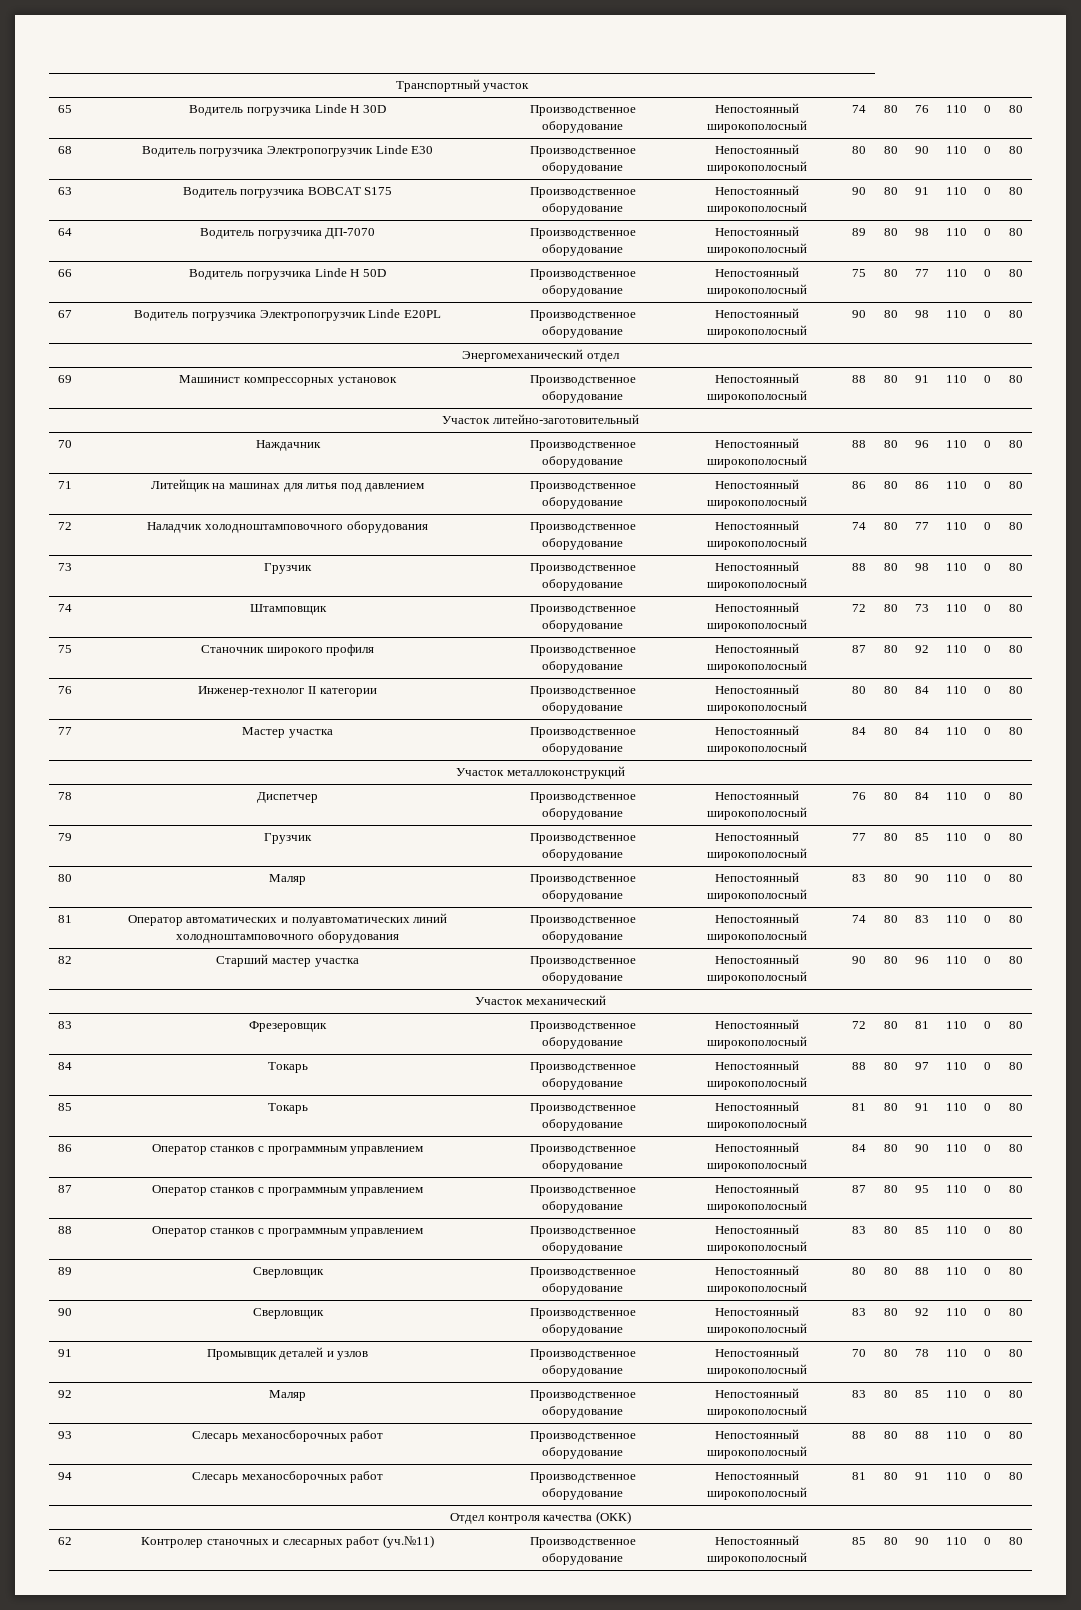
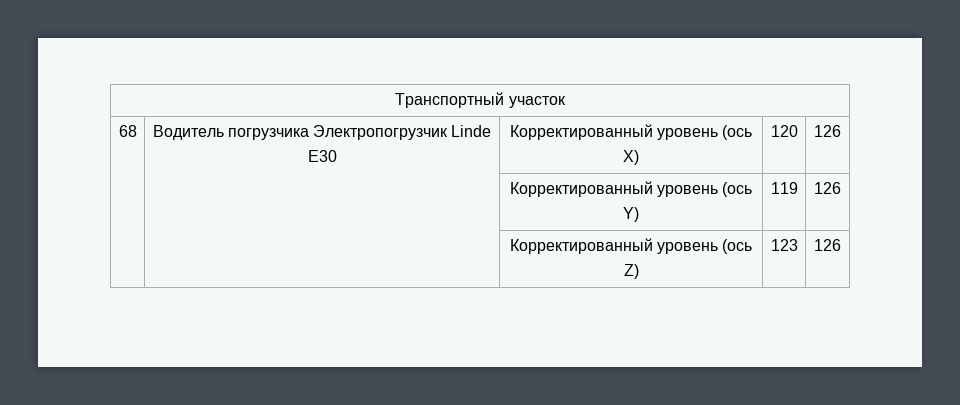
[58,105,72,113] [189,104,386,116] [529,105,636,116] [542,121,623,133] [715,103,799,113] [707,120,807,133] [852,105,866,113] [883,105,898,113] [915,105,929,113] [946,105,967,113] [984,105,991,113] [1008,105,1023,113] // 65 | Водитель погрузчика Linde H 30D | Производственное оборудование | Непостоянный широкополосный | 74 | 80 | 76 | 110 | 0 | 80 -> (566, 102) none
[529,146,636,157] [542,162,623,174] [715,144,799,154] [707,161,807,174] [852,146,866,154] [883,146,898,154] [915,146,929,154] [946,146,967,154] [984,146,991,154] [1008,146,1023,154] [58,187,72,195] [182,187,393,198] [529,187,636,198] [542,203,623,215] [715,185,799,195] [707,202,807,215] [852,187,866,195] [883,187,898,195] [915,187,929,195] [946,187,967,195] [984,187,991,195] [1008,187,1023,195] [58,228,72,236] [199,228,376,239] [529,228,636,239] [542,244,623,256] [715,226,799,236] [707,243,807,256] [852,228,866,236] [883,228,898,236] [915,228,929,236] [946,228,967,236] [984,228,991,236] [1008,228,1023,236] [58,269,72,277] [189,268,386,280] [529,269,636,280] [542,285,623,297] [715,267,799,277] [707,284,807,297] [852,269,866,277] [883,269,898,277] [915,269,929,277] [946,269,967,277] [984,269,991,277] [1008,269,1023,277] [58,310,72,318] [134,309,441,321] [529,310,636,321] [542,326,623,338] [715,308,799,318] [707,325,807,338] [852,310,866,318] [883,310,898,318] [915,310,929,318] [946,310,967,318] [984,310,991,318] [1008,310,1023,318] [462,349,620,362] [58,375,72,383] [179,375,397,386] [529,375,636,386] [542,391,623,403] [715,373,799,383] [707,390,807,403] [852,375,866,383] [883,375,898,383] [915,375,929,383] [946,375,967,383] [984,375,991,383] [1008,375,1023,383] [442,414,639,424] [58,440,72,448] [255,440,321,451] [529,440,636,451] [542,456,623,468] [715,438,799,448] [707,455,807,468] [852,440,866,448] [883,440,898,448] [915,440,929,448] [946,440,967,448] [984,440,991,448] [1008,440,1023,448] [58,481,72,489] [150,479,425,492] [529,481,636,492] [542,497,623,509] [715,479,799,489] [707,496,807,509] [852,481,866,489] [883,481,898,489] [915,481,929,489] [946,481,967,489] [984,481,991,489] [1008,481,1023,489] [58,522,72,530] [147,521,428,533] [529,522,636,533] [542,538,623,550] [715,520,799,530] [707,537,807,550] [852,522,866,530] [883,522,898,530] [915,522,929,530] [946,522,967,530] [984,522,991,530] [1008,522,1023,530] [58,563,72,571] [264,563,312,574] [529,563,636,574] [542,579,623,591] [715,561,799,571] [707,578,807,591] [852,563,866,571] [883,563,898,571] [915,563,929,571] [946,563,967,571] [984,563,991,571] [1008,563,1023,571] [58,604,72,612] [249,604,327,615] [529,604,636,615] [542,620,623,632] [715,602,799,612] [707,619,807,632] [852,604,866,612] [883,604,898,612] [915,604,929,612] [946,604,967,612] [984,604,991,612] [1008,604,1023,612] [58,645,72,653] [200,644,375,656] [529,645,636,656] [542,661,623,673] [715,643,799,653] [707,660,807,673] [852,645,866,653] [883,645,898,653] [915,645,929,653] [946,645,967,653] [984,645,991,653] [1008,645,1023,653] [58,686,72,694] [198,686,377,697] [529,686,636,697] [542,702,623,714] [715,684,799,694] [707,701,807,714] [852,686,866,694] [883,686,898,694] [915,686,929,694] [946,686,967,694] [984,686,991,694] [1008,686,1023,694] [58,727,72,735] [242,727,333,738] [529,727,636,738] [542,743,623,755] [715,725,799,735] [707,742,807,755] [852,727,866,735] [883,727,898,735] [915,727,929,735] [946,727,967,735] [984,727,991,735] [1008,727,1023,735] [456,766,625,779] [58,792,72,800] [257,792,318,803] [529,792,636,803] [542,808,623,820] [715,790,799,800] [707,807,807,820] [852,792,866,800] [883,792,898,800] [915,792,929,800] [946,792,967,800] [984,792,991,800] [1008,792,1023,800] [58,833,72,841] [264,833,312,844] [529,833,636,844] [542,849,623,861] [715,831,799,841] [707,848,807,861] [852,833,866,841] [883,833,898,841] [915,833,929,841] [946,833,967,841] [984,833,991,841] [1008,833,1023,841] [58,874,72,882] [269,874,306,885] [529,874,636,885] [542,890,623,902] [715,872,799,882] [707,889,807,902] [852,874,866,882] [883,874,898,882] [915,874,929,882] [946,874,967,882] [984,874,991,882] [1008,874,1023,882] [58,915,72,923] [127,913,448,926] [176,931,399,943] [529,915,636,926] [542,931,623,943] [715,913,799,923] [707,930,807,943] [852,915,866,923] [883,915,898,923] [915,915,929,923] [946,915,967,923] [984,915,991,923] [1008,915,1023,923] [58,956,72,964] [216,954,359,967] [529,956,636,967] [542,972,623,984] [715,954,799,964] [707,971,807,984] [852,956,866,964] [883,956,898,964] [915,956,929,964] [946,956,967,964] [984,956,991,964] [1008,956,1023,964] [475,995,606,1005] [58,1021,72,1029] [249,1021,327,1032] [529,1021,636,1032] [542,1037,623,1049] [715,1019,799,1029] [707,1036,807,1049] [852,1021,866,1029] [883,1021,898,1029] [915,1021,929,1029] [946,1021,967,1029] [984,1021,991,1029] [1008,1021,1023,1029] [58,1062,72,1070] [267,1062,308,1073] [529,1062,636,1073] [542,1078,623,1090] [715,1060,799,1070] [707,1077,807,1090] [852,1062,866,1070] [883,1062,898,1070] [915,1062,929,1070] [946,1062,967,1070] [984,1062,991,1070] [1008,1062,1023,1070] [58,1103,72,1111] [267,1103,308,1114] [529,1103,636,1114] [542,1119,623,1131] [715,1101,799,1111] [707,1118,807,1131] [852,1103,866,1111] [883,1103,898,1111] [915,1103,929,1111] [946,1103,967,1111] [984,1103,991,1111] [1008,1103,1023,1111] [58,1144,72,1152] [151,1144,424,1155] [529,1144,636,1155] [542,1160,623,1172] [715,1142,799,1152] [707,1159,807,1172] [852,1144,866,1152] [883,1144,898,1152] [915,1144,929,1152] [946,1144,967,1152] [984,1144,991,1152] [1008,1144,1023,1152] [58,1185,72,1193] [151,1185,424,1196] [529,1185,636,1196] [542,1201,623,1213] [715,1183,799,1193] [707,1200,807,1213] [852,1185,866,1193] [883,1185,898,1193] [915,1185,929,1193] [946,1185,967,1193] [984,1185,991,1193] [1008,1185,1023,1193] [58,1226,72,1234] [151,1226,424,1237] [529,1226,636,1237] [542,1242,623,1254] [715,1224,799,1234] [707,1241,807,1254] [852,1226,866,1234] [883,1226,898,1234] [915,1226,929,1234] [946,1226,967,1234] [984,1226,991,1234] [1008,1226,1023,1234] [58,1267,72,1275] [252,1267,324,1278] [529,1267,636,1278] [542,1283,623,1295] [715,1265,799,1275] [707,1282,807,1295] [852,1267,866,1275] [883,1267,898,1275] [915,1267,929,1275] [946,1267,967,1275] [984,1267,991,1275] [1008,1267,1023,1275] [58,1308,72,1316] [252,1308,324,1319] [529,1308,636,1319] [542,1324,623,1336] [715,1306,799,1316] [707,1323,807,1336] [852,1308,866,1316] [883,1308,898,1316] [915,1308,929,1316] [946,1308,967,1316] [984,1308,991,1316] [1008,1308,1023,1316] [58,1349,72,1357] [206,1347,369,1360] [529,1349,636,1360] [542,1365,623,1377] [715,1347,799,1357] [707,1364,807,1377] [852,1349,866,1357] [883,1349,898,1357] [915,1349,929,1357] [946,1349,967,1357] [984,1349,991,1357] [1008,1349,1023,1357] [58,1390,72,1398] [269,1390,306,1401] [529,1390,636,1401] [542,1406,623,1418] [715,1388,799,1398] [707,1405,807,1418] [852,1390,866,1398] [883,1390,898,1398] [915,1390,929,1398] [946,1390,967,1398] [984,1390,991,1398] [1008,1390,1023,1398] [58,1431,72,1439] [191,1430,384,1442] [529,1431,636,1442] [542,1447,623,1459] [715,1429,799,1439] [707,1446,807,1459] [852,1431,866,1439] [883,1431,898,1439] [915,1431,929,1439] [946,1431,967,1439] [984,1431,991,1439] [1008,1431,1023,1439] [58,1472,72,1480] [191,1471,384,1483] [529,1472,636,1483] [542,1488,623,1500] [715,1470,799,1480] [707,1487,807,1500] [852,1472,866,1480] [883,1472,898,1480] [915,1472,929,1480] [946,1472,967,1480] [984,1472,991,1480] [1008,1472,1023,1480] [450,1511,631,1524] [58,1537,72,1545] [141,1535,434,1548] [529,1537,636,1548] [542,1553,623,1565] [715,1535,799,1545] [707,1552,807,1565] [852,1537,866,1545] [883,1537,898,1545] [915,1537,929,1545] [946,1537,967,1545] [984,1537,991,1545] [1008,1537,1023,1545] Производственное оборудование | Непостоянный широкополосный | 80 | 80 | 90 | 110 | 0 | 80 // 63 | Водитель погрузчика BOBCAT S175 | Производственное оборудование | Непостоянный широкополосный | 90 | 80 | 91 | 110 | 0 | 80 // 64 | Водитель погрузчика ДП-7070 | Производственное оборудование | Непостоянный широкополосный | 89 | 80 | 98 | 110 | 0 | 80 // 66 | Водитель погрузчика Linde H 50D | Производственное оборудование | Непостоянный широкополосный | 75 | 80 | 77 | 110 | 0 | 80 // 67 | Водитель погрузчика Электропогрузчик Linde E20PL | Производственное оборудование | Непостоянный широкополосный | 90 | 80 | 98 | 110 | 0 | 80 // Энергомеханический отдел // 69 | Машинист компрессорных установок | Производственное оборудование | Непостоянный широкополосный | 88 | 80 | 91 | 110 | 0 | 80 // Участок литейно-заготовительный // 70 | Наждачник | Производственное оборудование | Непостоянный широкополосный | 88 | 80 | 96 | 110 | 0 | 80 // 71 | Литейщик на машинах для литья под давлением | Производственное оборудование | Непостоянный широкополосный | 86 | 80 | 86 | 110 | 0 | 80 // 72 | Наладчик холодноштамповочного оборудования | Производственное оборудование | Непостоянный широкополосный | 74 | 80 | 77 | 110 | 0 | 80 // 73 | Грузчик | Производственное оборудование | Непостоянный широкополосный | 88 | 80 | 98 | 110 | 0 | 80 // 74 | Штамповщик | Производственное оборудование | Непостоянный широкополосный | 72 | 80 | 73 | 110 | 0 | 80 // 75 | Станочник широкого профиля | Производственное оборудование | Непостоянный широкополосный | 87 | 80 | 92 | 110 | 0 | 80 // 76 | Инженер-технолог II категории | Производственное оборудование | Непостоянный широкополосный | 80 | 80 | 84 | 110 | 0 | 80 // 77 | Мастер участка | Производственное оборудование | Непостоянный широкополосный | 84 | 80 | 84 | 110 | 0 | 80 // Участок металлоконструкций // 78 | Диспетчер | Производственное оборудование | Непостоянный широкополосный | 76 | 80 | 84 | 110 | 0 | 80 // 79 | Грузчик | Производственное оборудование | Непостоянный широкополосный | 77 | 80 | 85 | 110 | 0 | 80 // 80 | Маляр | Производственное оборудование | Непостоянный широкополосный | 83 | 80 | 90 | 110 | 0 | 80 // 81 | Оператор автоматических и полуавтоматических линий холодноштамповочного оборудования | Производственное оборудование | Непостоянный широкополосный | 74 | 80 | 83 | 110 | 0 | 80 // 82 | Старший мастер участка | Производственное оборудование | Непостоянный широкополосный | 90 | 80 | 96 | 110 | 0 | 80 // Участок механический // 83 | Фрезеровщик | Производственное оборудование | Непостоянный широкополосный | 72 | 80 | 81 | 110 | 0 | 80 // 84 | Токарь | Производственное оборудование | Непостоянный широкополосный | 88 | 80 | 97 | 110 | 0 | 80 // 85 | Токарь | Производственное оборудование | Непостоянный широкополосный | 81 | 80 | 91 | 110 | 0 | 80 // 86 | Оператор станков с программным управлением | Производственное оборудование | Непостоянный широкополосный | 84 | 80 | 90 | 110 | 0 | 80 // 87 | Оператор станков с программным управлением | Производственное оборудование | Непостоянный широкополосный | 87 | 80 | 95 | 110 | 0 | 80 // 88 | Оператор станков с программным управлением | Производственное оборудование | Непостоянный широкополосный | 83 | 80 | 85 | 110 | 0 | 80 // 89 | Сверловщик | Производственное оборудование | Непостоянный широкополосный | 80 | 80 | 88 | 110 | 0 | 80 // 90 | Сверловщик | Производственное оборудование | Непостоянный широкополосный | 83 | 80 | 92 | 110 | 0 | 80 // 91 | Промывщик деталей и узлов | Производственное оборудование | Непостоянный широкополосный | 70 | 80 | 78 | 110 | 0 | 80 // 92 | Маляр | Производственное оборудование | Непостоянный широкополосный | 83 | 80 | 85 | 110 | 0 | 80 // 93 | Слесарь механосборочных работ | Производственное оборудование | Непостоянный широкополосный | 88 | 80 | 88 | 110 | 0 | 80 // 94 | Слесарь механосборочных работ | Производственное оборудование | Непостоянный широкополосный | 81 | 80 | 91 | 110 | 0 | 80 // Отдел контроля качества (ОКК) // 62 | Контролер станочных и слесарных работ (уч.№11) | Производственное оборудование | Непостоянный широкополосный | 85 | 80 | 90 | 110 | 0 | 80 -> [509,124,753,140] [623,150,639,165] [770,125,798,137] [814,125,841,137] [509,181,753,197] [623,207,639,222] [770,182,798,194] [814,182,841,194] [509,238,753,254] [623,264,639,279] [770,239,798,251] [814,239,841,251] Корректированный уровень (ось X) | 120 | 126 // | | Корректированный уровень (ось Y) | 119 | 126 // | | Корректированный уровень (ось Z) | 123 | 126

